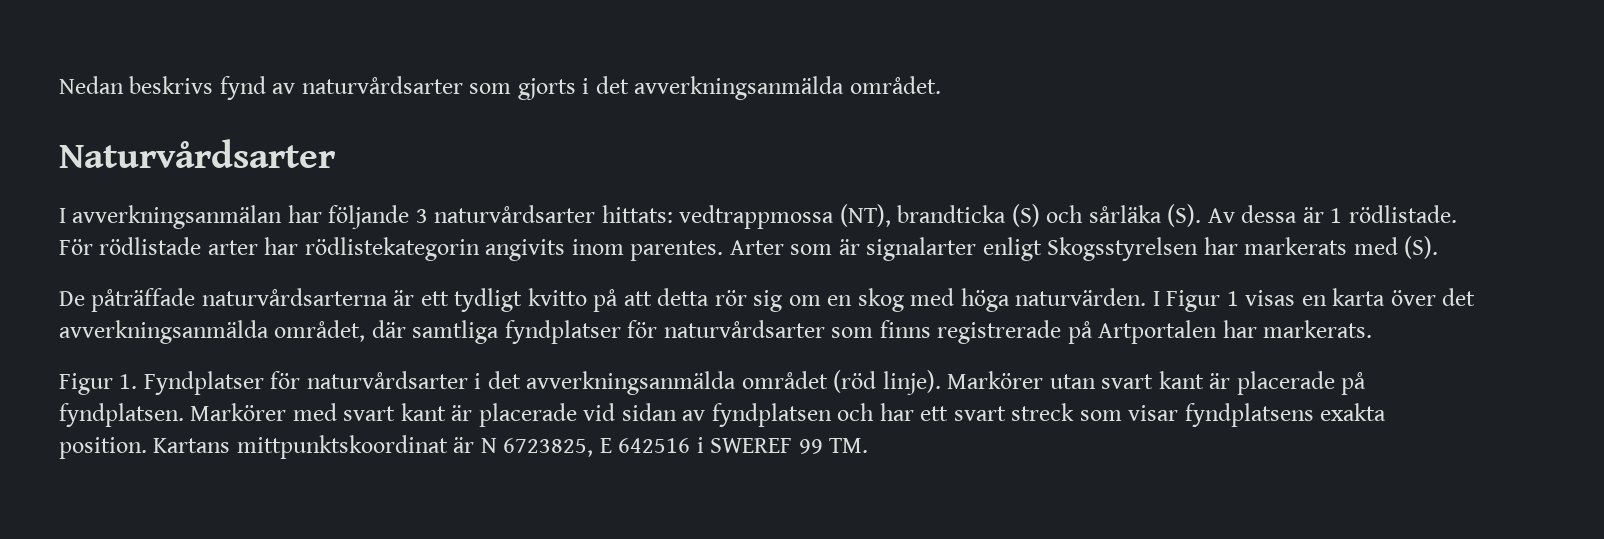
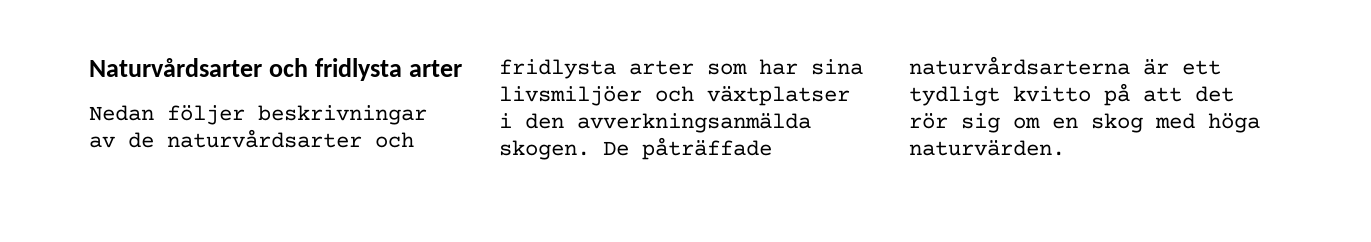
[59,76,941,100] [59,139,335,168] [59,204,1457,229] [59,236,1439,261] Nedan beskrivs fynd av naturvårdsarter som gjorts i det avverkningsanmälda området. // Naturvårdsarter // I avverkningsanmälan har följande 3 naturvårdsarter hittats: vedtrappmossa (NT), brandticka (S) och sårläka (S). Av dessa är 1 rödlistade. För rödlistade arter har rödlistekategorin angivits inom parentes. Arter som är signalarter enligt Skogsstyrelsen har markerats med (S). // -> [89,58,462,81] [89,105,427,125] [89,129,414,148] [499,59,863,79] [499,86,850,106] [499,113,811,133] [499,140,590,160] Naturvårdsarter och fridlysta arter // Nedan följer beskrivningar av de naturvårdsarter och fridlysta arter som har sina livsmiljöer och växtplatser i den avverkningsanmälda skogen.
[657,288,710,306] detta -> [1195,86,1234,102] det
[1152,288,1476,312] [59,320,1373,344] [59,370,1367,395] [59,403,1387,427] [59,435,869,459] I Figur 1 visas en karta över det avverkningsanmälda området, där samtliga fyndplatser för naturvårdsarter som finns registrerade på Artportalen har markerats. // Figur 1. Fyndplatser för naturvårdsarter i det avverkningsanmälda området (röd linje). Markörer utan svart kant är placerade på fyndplatsen. Markörer med svart kant är placerade vid sidan av fyndplatsen och har ett svart streck som visar fyndplatsens exakta position. Kartans mittpunktskoordinat är N 6723825, E 642516 i SWEREF 99 TM. -> (1065, 148) none

